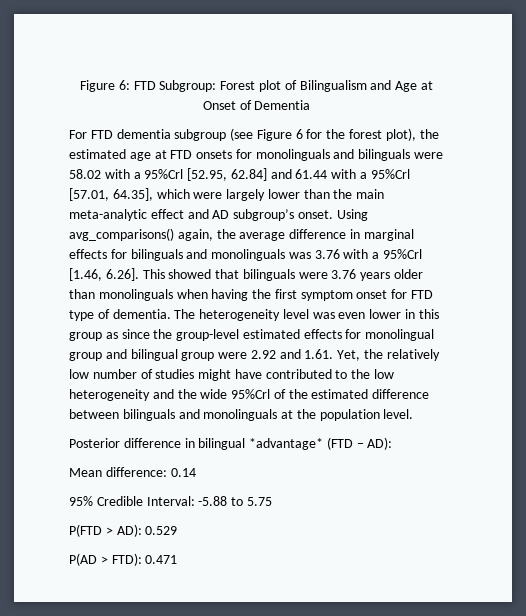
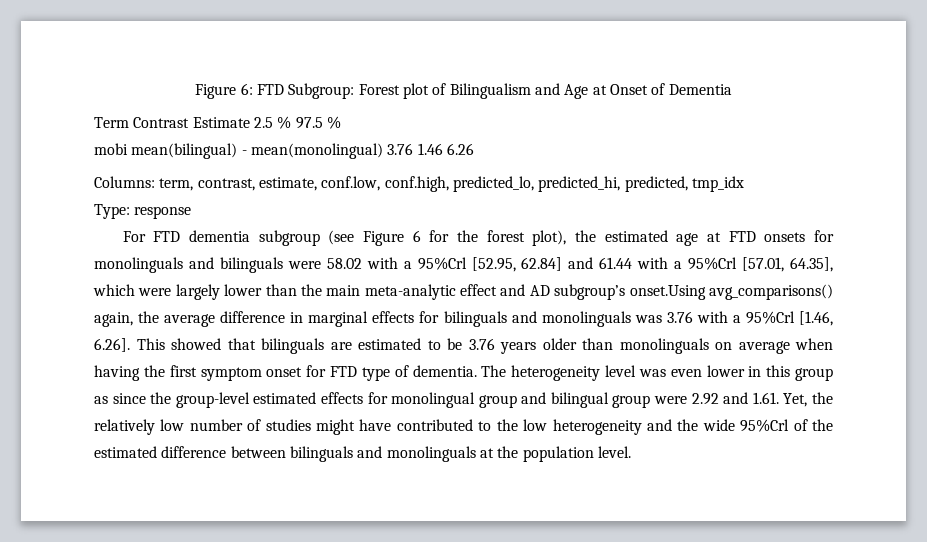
(311, 105) none -> [94,116,341,129] [94,143,474,159] [94,176,744,192] [94,204,192,219] // Term Contrast Estimate 2.5 % 97.5 % // mobi mean(bilingual) - mean(monolingual) 3.76 1.46 6.26 // Columns: term, contrast, estimate, conf.low, conf.high, predicted_lo, predicted_hi, predicted, tmp_idx // Type: response
[297,209,368,221] onset. Using -> [629,285,706,300] onset.Using
[298,272,328,279] were -> [330,338,462,350] are estimated to be
(173, 295) none -> [715,341,790,354] on average
[69,437,393,450] [69,467,196,477] [69,496,272,506] [69,524,178,537] [69,553,178,566] // Posterior difference in bilingual *advantage* (FTD − AD): // Mean difference: 0.14 // 95% Credible Interval: -5.88 to 5.75 // P(FTD > AD): 0.529 // P(AD > FTD): 0.471 -> (631, 452) none

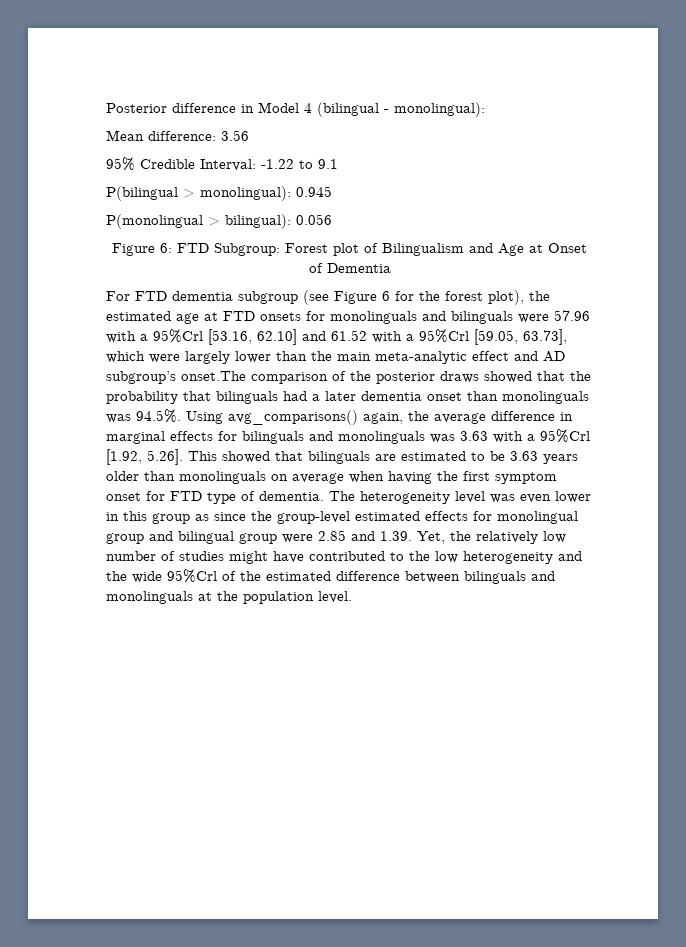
(195, 91) none -> [106,102,485,117] [106,130,249,141] [106,157,338,171] [106,186,332,201] [106,214,332,229] Posterior difference in Model 4 (bilingual - monolingual): // Mean difference: 3.56 // 95% Credible Interval: -1.22 to 9.1 // P(bilingual > monolingual): 0.945 // P(monolingual > bilingual): 0.056 //
[94,116,341,129] [94,143,474,159] [94,176,744,192] [94,204,192,219] // Term Contrast Estimate 2.5 % 97.5 % // mobi mean(bilingual) - mean(monolingual) 3.76 1.46 6.26 // Columns: term, contrast, estimate, conf.low, conf.high, predicted_lo, predicted_hi, predicted, tmp_idx // Type: response -> (391, 268) none
[326,257,833,272] 58.02 with a 95%Crl [52.95, 62.84] and 61.44 with a 95%Crl [57.01, 64.35], -> [554,310,590,321] [106,329,567,345] 57.96 with a 95%Crl [53.16, 62.10] and 61.52 with a 95%Crl [59.05, 63.73],
[629,285,706,300] onset.Using -> [181,371,591,384] [106,391,589,404] [106,409,223,424] onset.The comparison of the posterior draws showed that the probability that bilinguals had a later dementia onset than monolinguals was 94.5%. Using
[666,311,833,326] [94,338,130,352] 3.76 with a 95%Crl [1.46, 6.26]. -> [460,429,590,443] [106,449,183,465] 3.63 with a 95%Crl [1.92, 5.26].
[468,338,495,350] 3.76 -> [510,451,538,461] 3.63
[691,392,779,405] 2.92 and 1.61. -> [318,530,412,541] 2.85 and 1.39.

